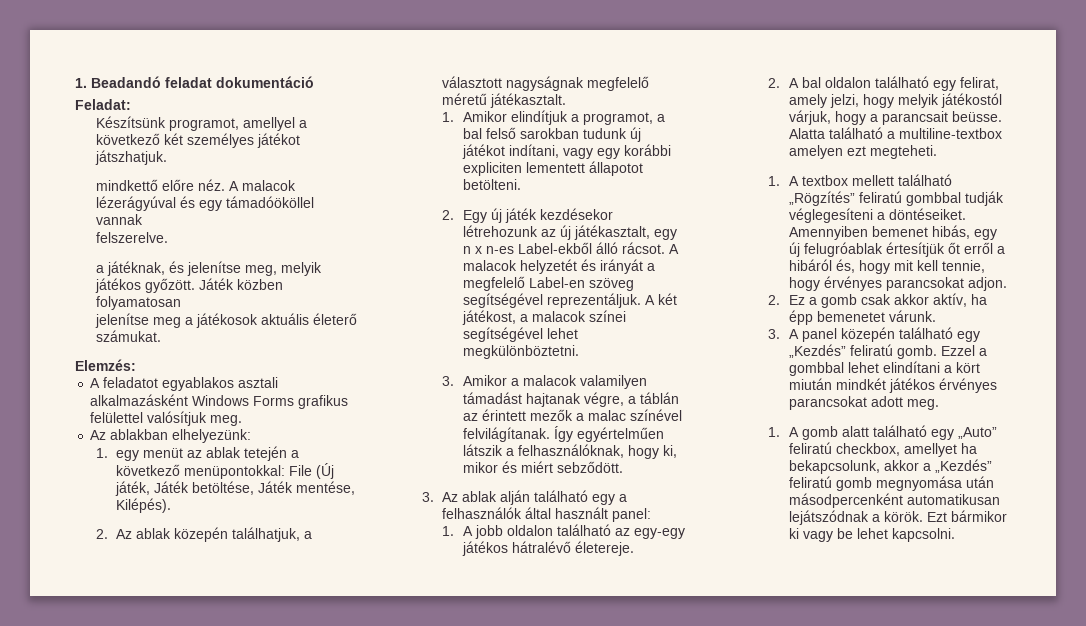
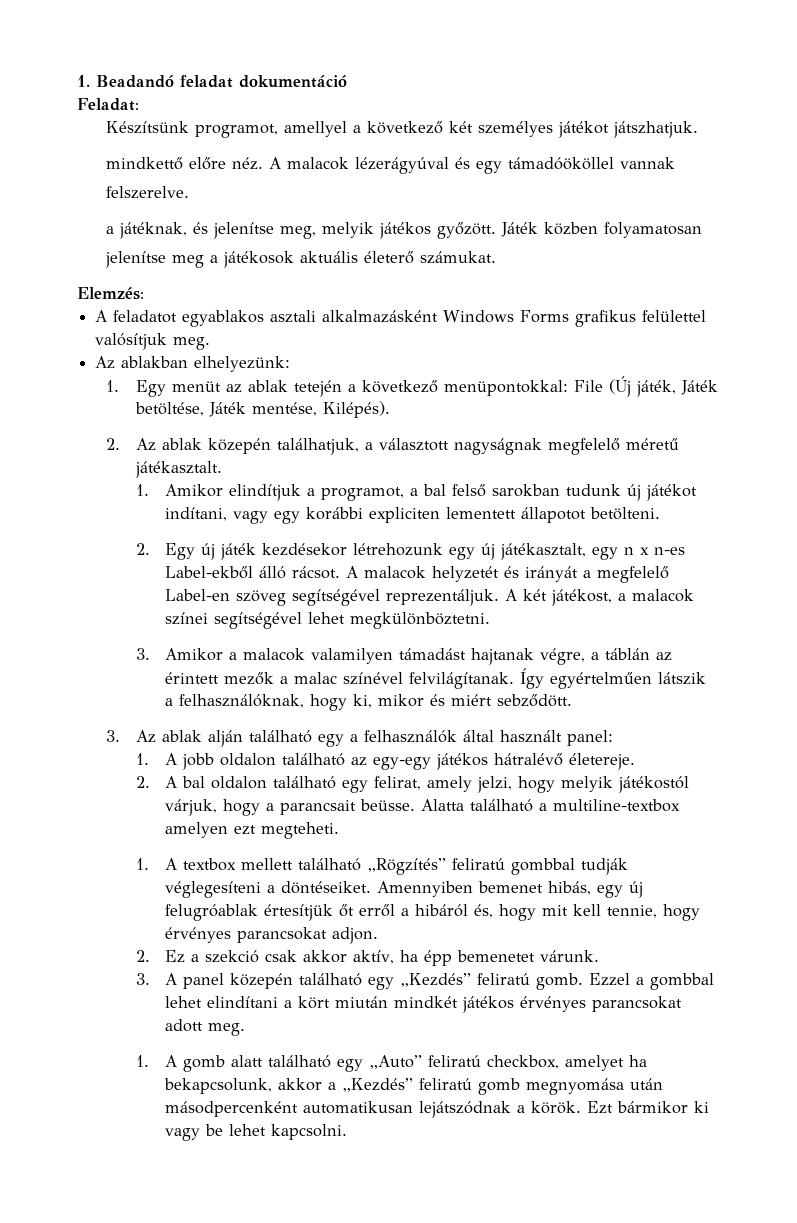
[116,450,140,461] egy -> [135,380,166,397] Egy
[540,229,556,237] az -> [449,547,476,560] egy
[820,294,857,308] gomb -> [205,950,260,963] szekció
[903,443,957,457] amellyet -> [565,1055,625,1071] amelyet

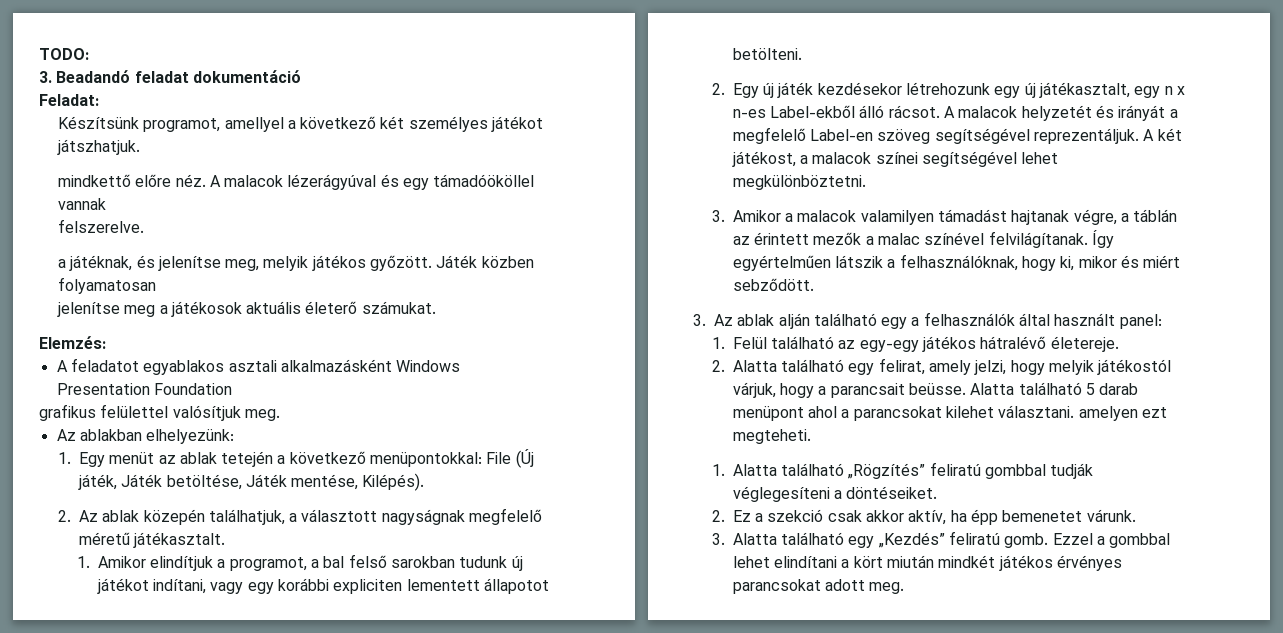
[77,75,90,87] 1. -> [39,48,89,60] [39,71,52,83] TODO: // 3.
[520,310,570,323] Forms -> [56,383,232,395] Presentation Foundation //
[165,753,277,770] A jobb oldalon -> [732,337,767,349] Felül
[165,776,268,789] A bal oldalon -> [732,360,777,372] Alatta
[539,799,681,812] a multiline-textbox -> [1085,383,1139,395] [732,405,1075,421] 5 darab menüpont ahol a parancsokat kilehet választani.
[165,858,294,871] A textbox mellett -> [732,464,777,476] Alatta
[377,881,644,898] [165,904,701,921] [165,927,379,944] Amennyiben bemenet hibás, egy új felugróablak értesítjük őt erről a hibáról és, hogy mit kell tennie, hogy érvényes parancsokat adjon. -> (938, 492) none
[165,973,294,989] A panel közepén -> [732,533,777,545] Alatta
[135,1055,648,1072] [164,1078,664,1095] [165,1101,710,1118] [165,1124,348,1141] // 1. A gomb alatt található egy „Auto” feliratú checkbox, amelyet ha bekapcsolunk, akkor a „Kezdés” feliratú gomb megnyomása után másodpercenként automatikusan lejátszódnak a körök. Ezt bármikor ki vagy be lehet kapcsolni. -> (905, 588) none

